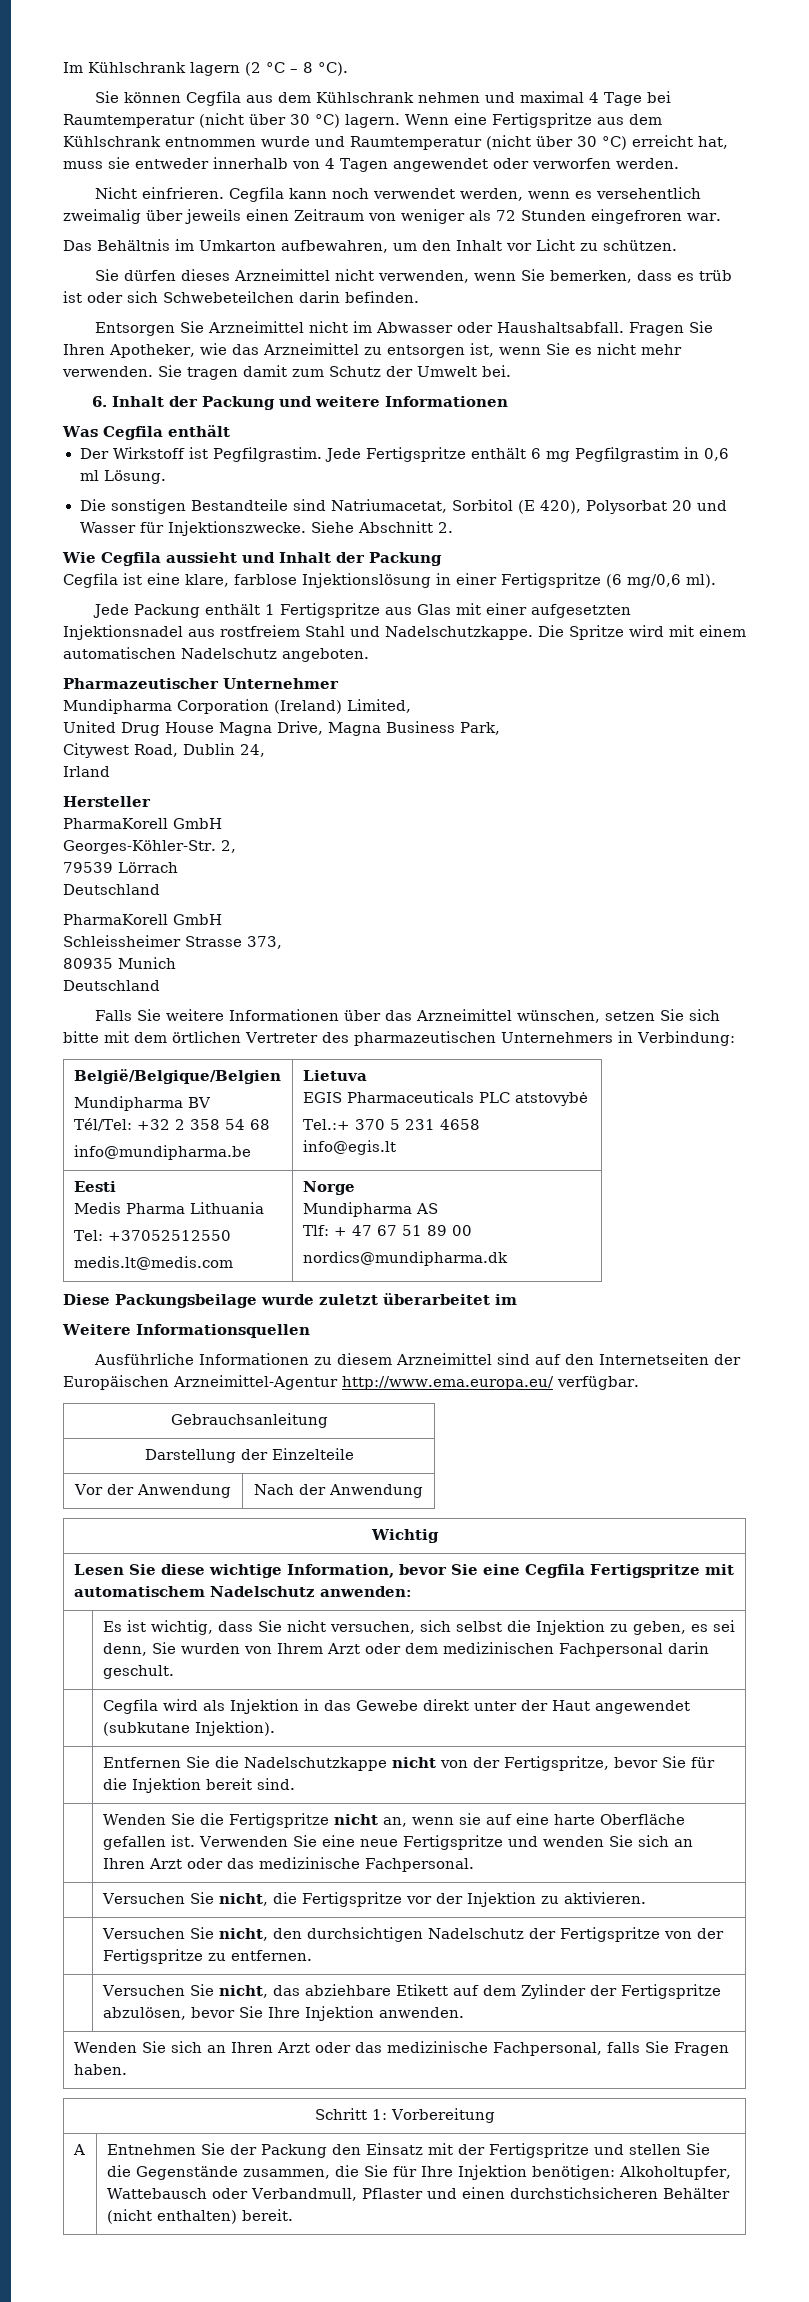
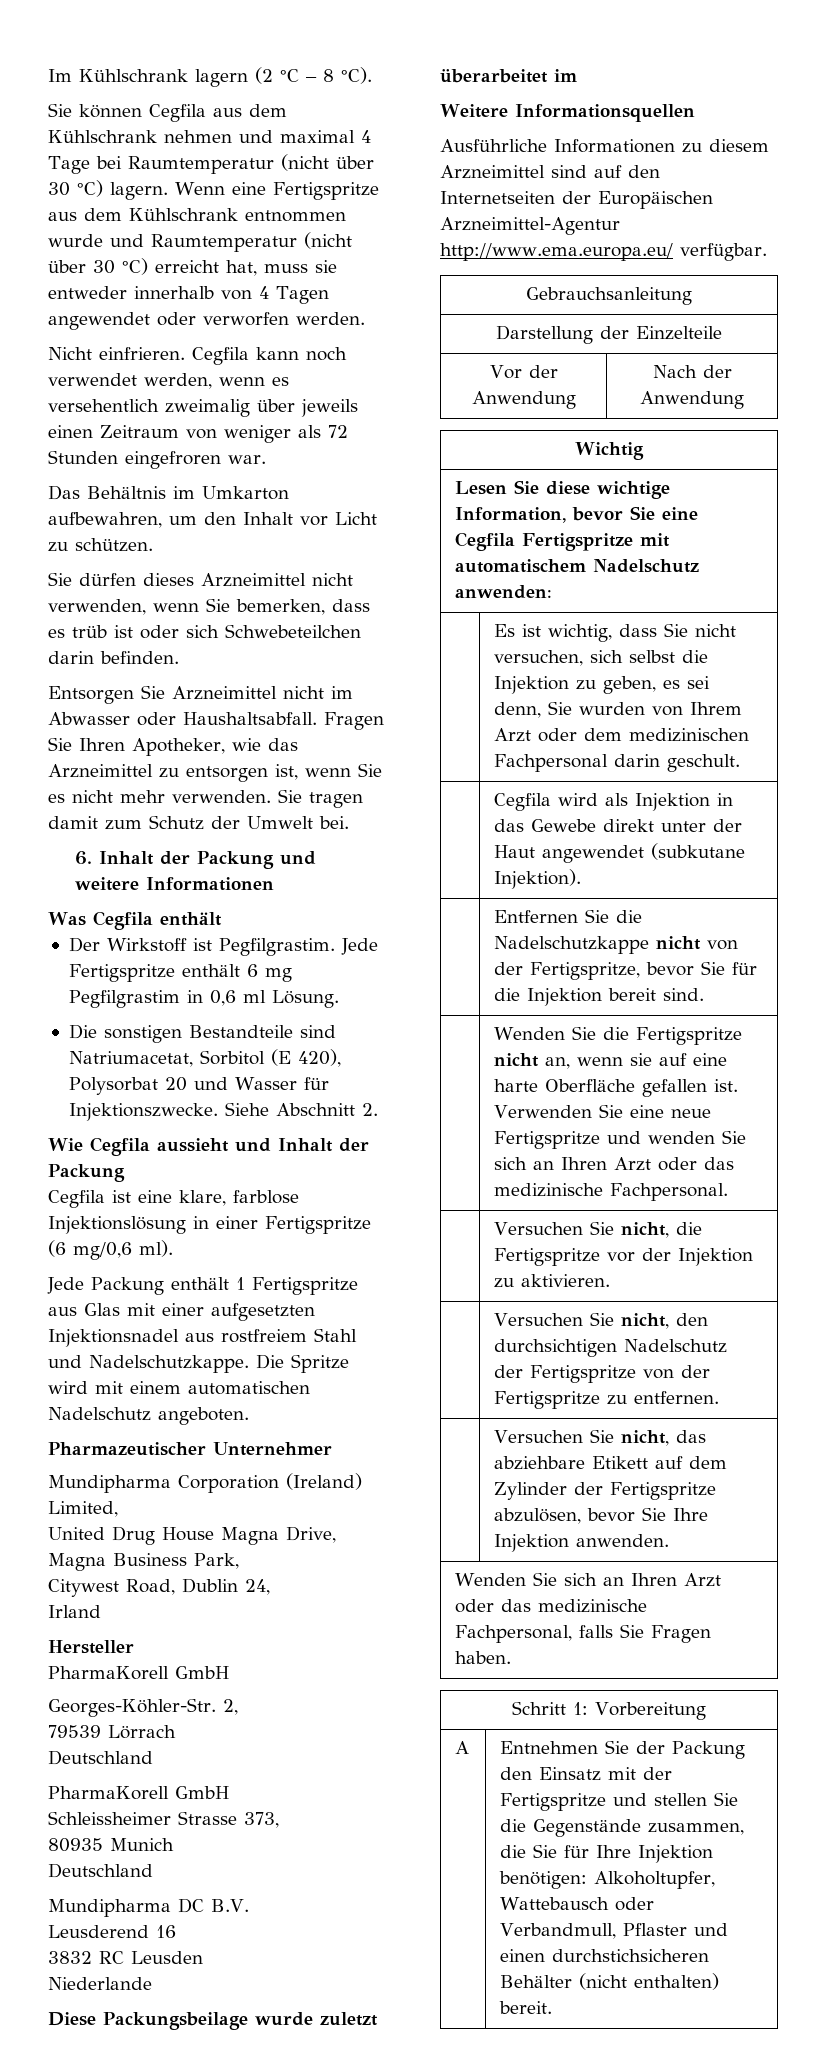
[94,1009,720,1023] [63,1031,735,1046] [73,1069,281,1084] [73,1096,211,1111] [73,1118,270,1131] [73,1145,251,1160] [302,1070,367,1081] [302,1091,588,1106] [302,1119,480,1130] [302,1140,396,1155] [73,1181,116,1192] [73,1202,264,1214] [73,1230,231,1241] [73,1256,233,1270] [302,1181,355,1195] [302,1202,438,1217] [302,1225,472,1236] [302,1251,508,1266] Falls Sie weitere Informationen über das Arzneimittel wünschen, setzen Sie sich bitte mit dem örtlichen Vertreter des pharmazeutischen Unternehmers in Verbindung: // België/Belgique/Belgien // Mundipharma BV // Tél/Tel: +32 2 358 54 68 // info@mundipharma.be | Lietuva // EGIS Pharmaceuticals PLC atstovybė // Tel.:+ 370 5 231 4658 // info@egis.lt // Eesti // Medis Pharma Lithuania // Tel: +37052512550 // medis.lt@medis.com | Norge // Mundipharma AS // Tlf: + 47 67 51 89 00 // nordics@mundipharma.dk -> [48,1898,249,1917] [48,1925,176,1938] [48,1951,203,1964] [48,1977,152,1990] Mundipharma DC B.V. // Leusderend 16 // 3832 RC Leusden // Niederlande

